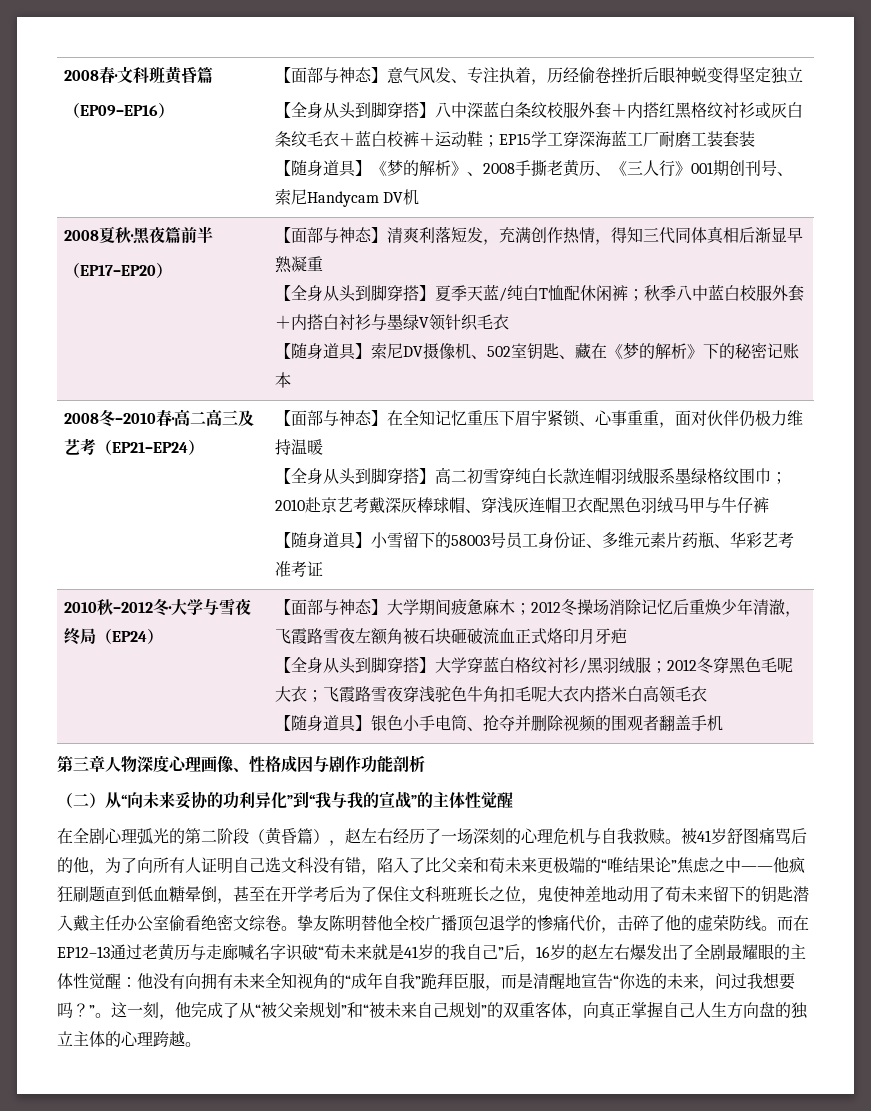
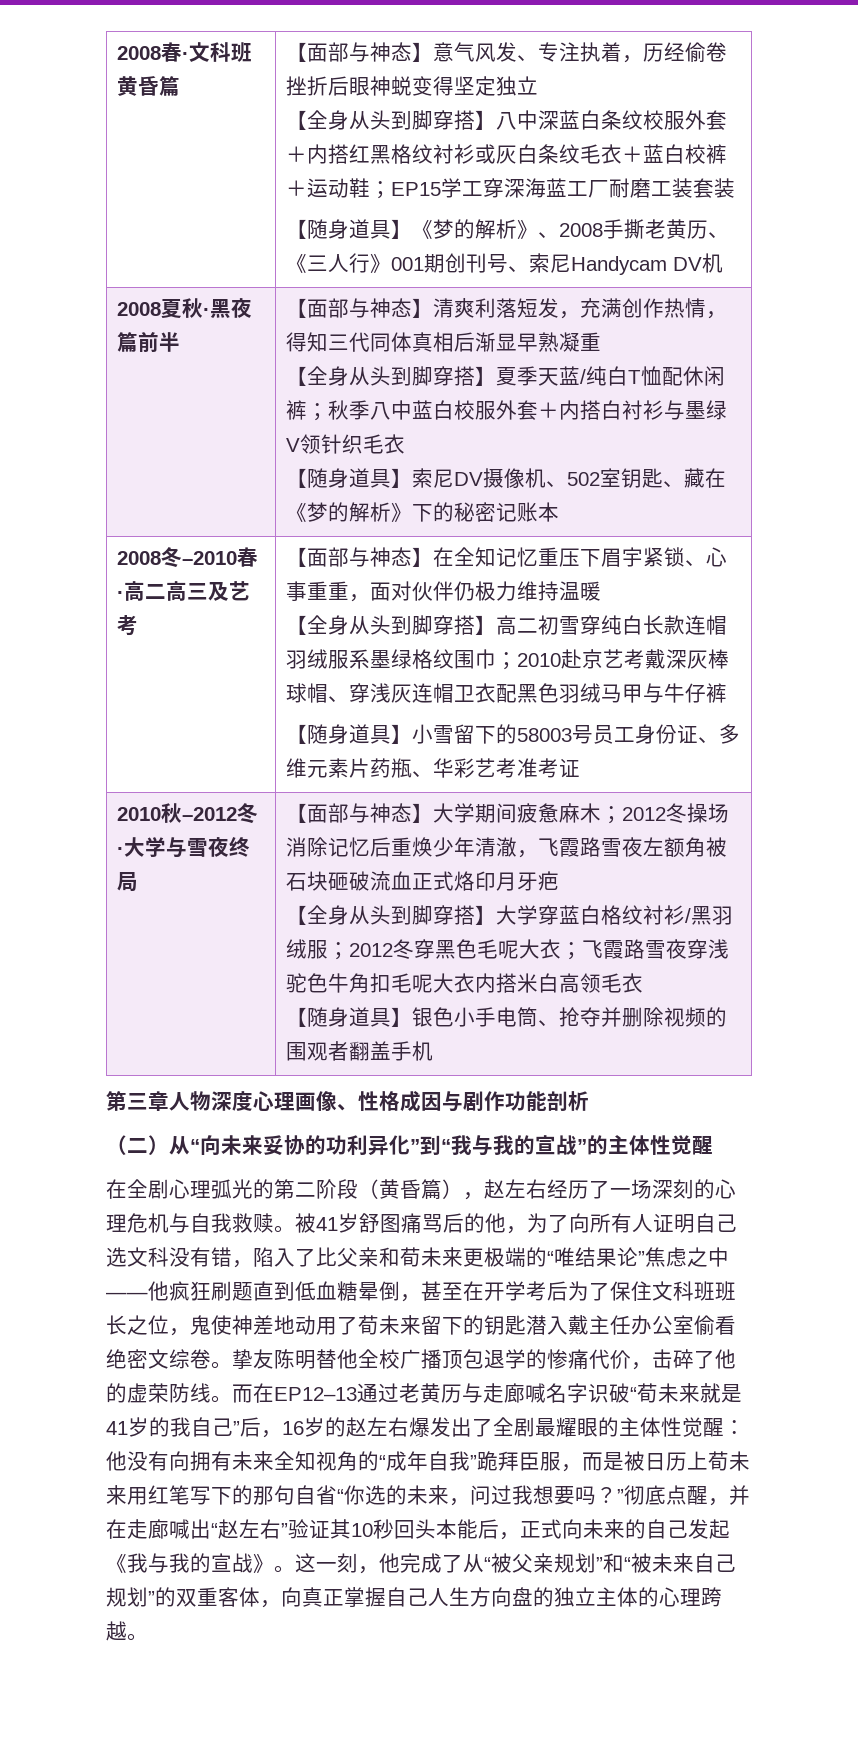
[63,102,174,118] // （EP09–EP16） -> (181, 86) none
[63,262,172,278] // （EP17–EP20） -> (181, 342) none
[95,439,204,455] （EP21–EP24） -> (139, 625) none
[95,628,163,644] （EP24） -> (139, 882) none
[533,972,613,989] 清醒地宣告 -> [624,1451,750,1471] [106,1485,337,1505] 被日历上荀未来用红笔写下的那句自省
(95, 1010) none -> [624,1485,750,1506] [106,1519,730,1540] [106,1553,274,1573] 彻底点醒，并在走廊喊出“赵左右”验证其10秒回头本能后，正式向未来的自己发起《我与我的宣战》

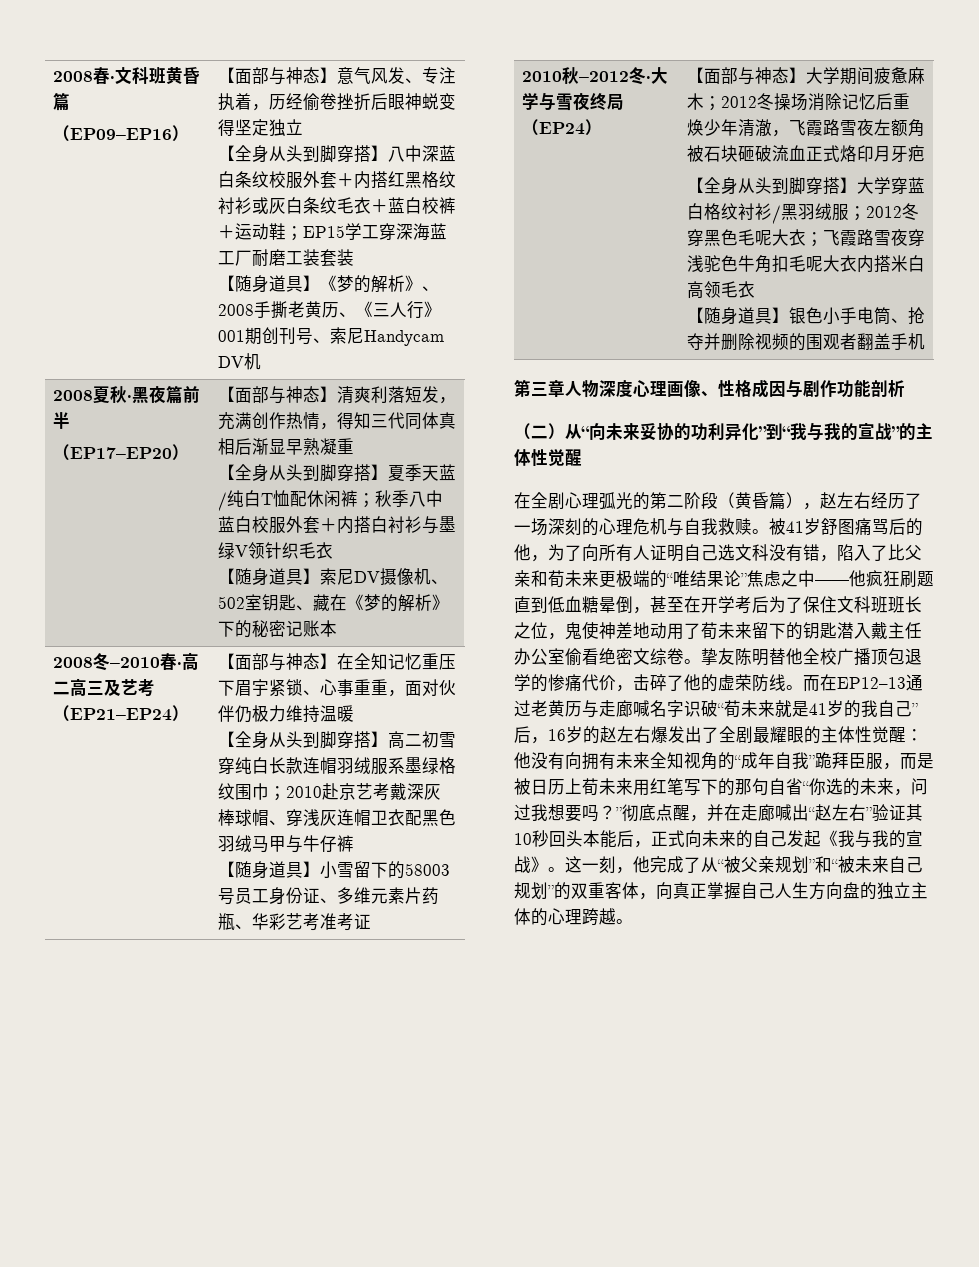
(181, 86) none -> [53,125,190,141] // （EP09–EP16）
(181, 342) none -> [53,444,190,460] // （EP17–EP20）
(139, 625) none -> [53,705,190,721] （EP21–EP24）
(139, 882) none -> [522,119,603,135] （EP24）

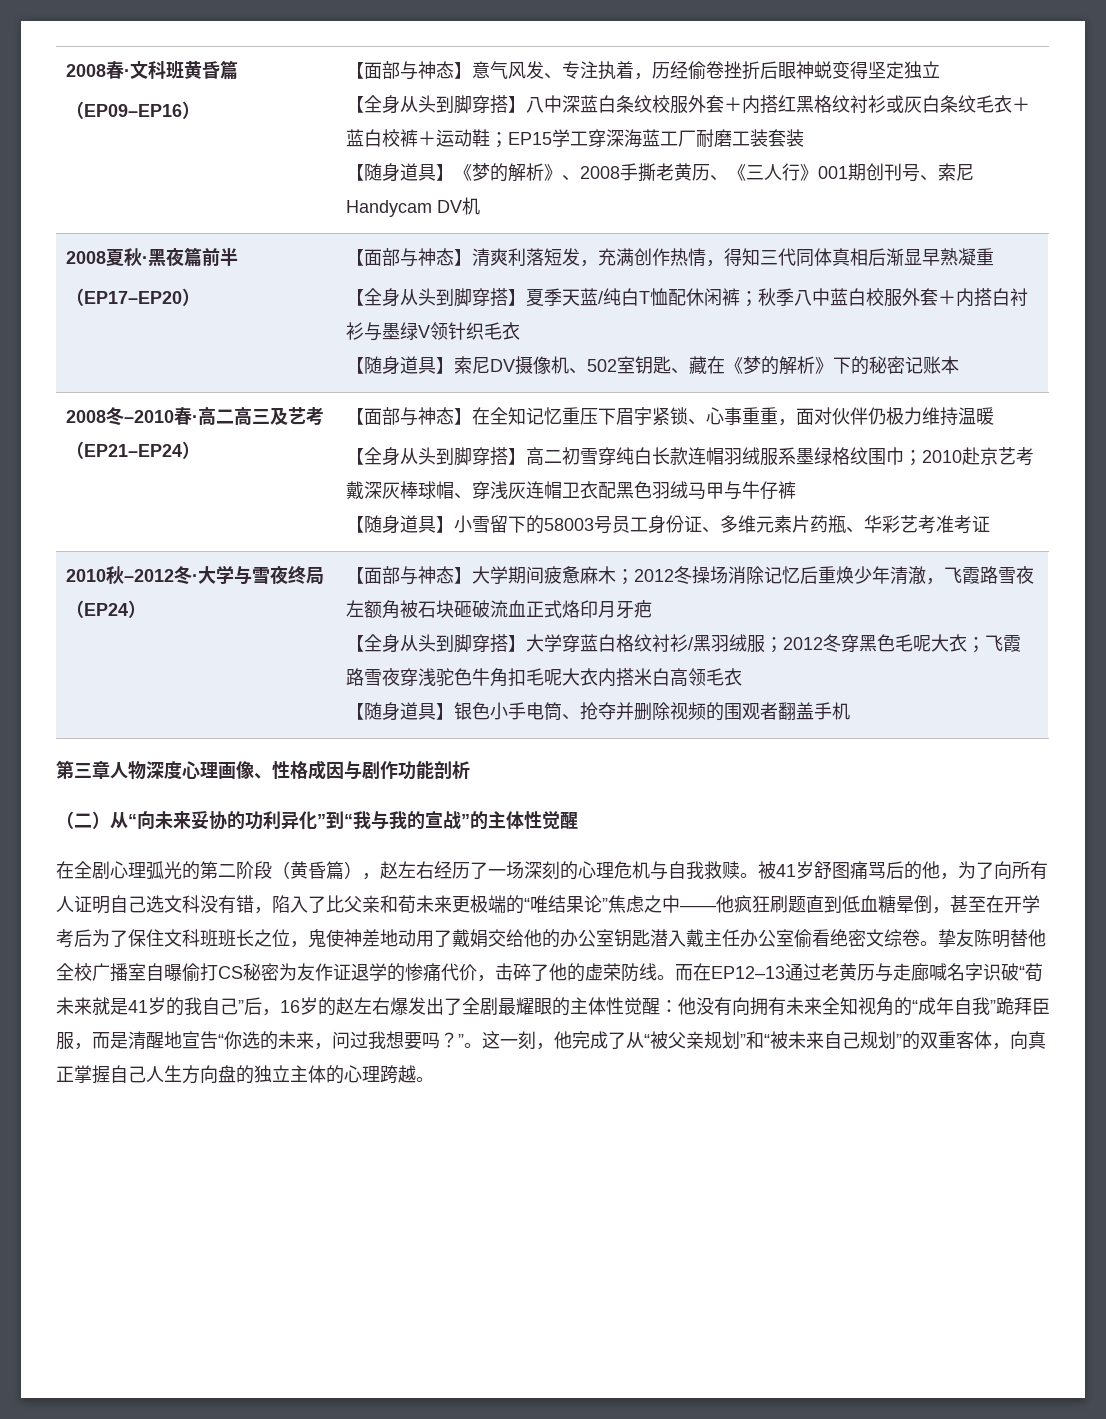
[701,622,803,640] 荀未来留下的 -> [452,929,614,948] 戴娟交给他的办公室
[871,648,905,665] 顶包 -> [128,963,351,982] 室自曝偷打CS秘密为友作证
[514,778,803,796] 被日历上荀未来用红笔写下的那句自省 -> [128,1031,218,1050] 清醒地宣告
[622,804,923,822] [514,830,923,848] [514,856,548,874] 彻底点醒，并在走廊喊出“赵左右”验证其10秒回头本能后，正式向未来的自己发起《我与我的宣战》 -> (464, 1040) none

